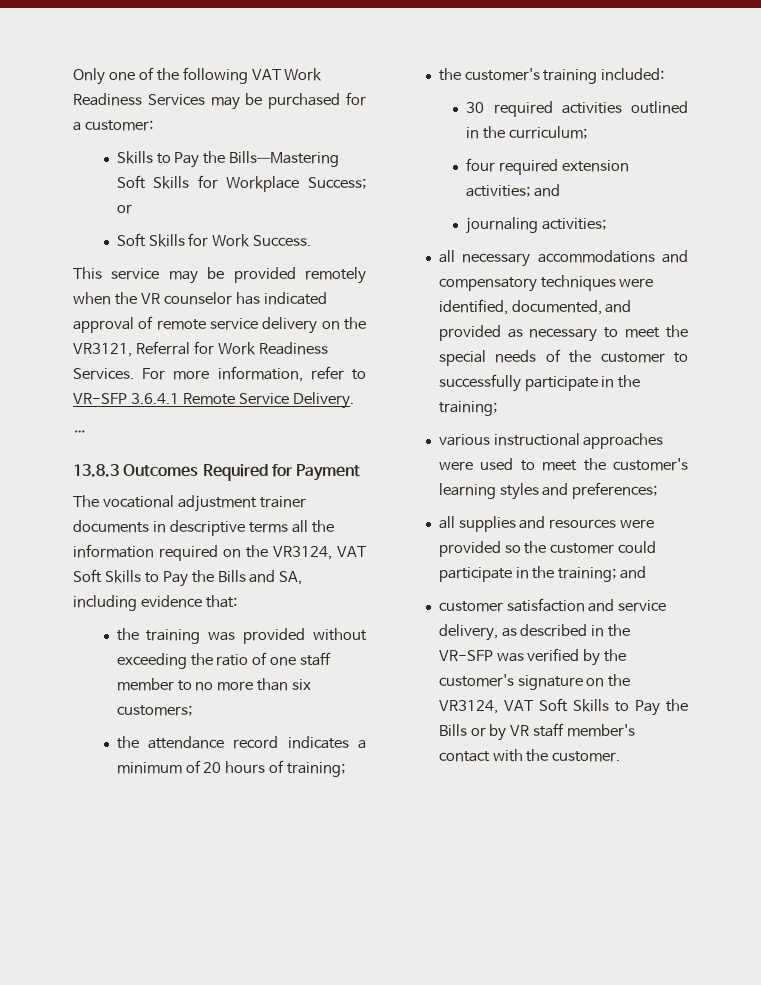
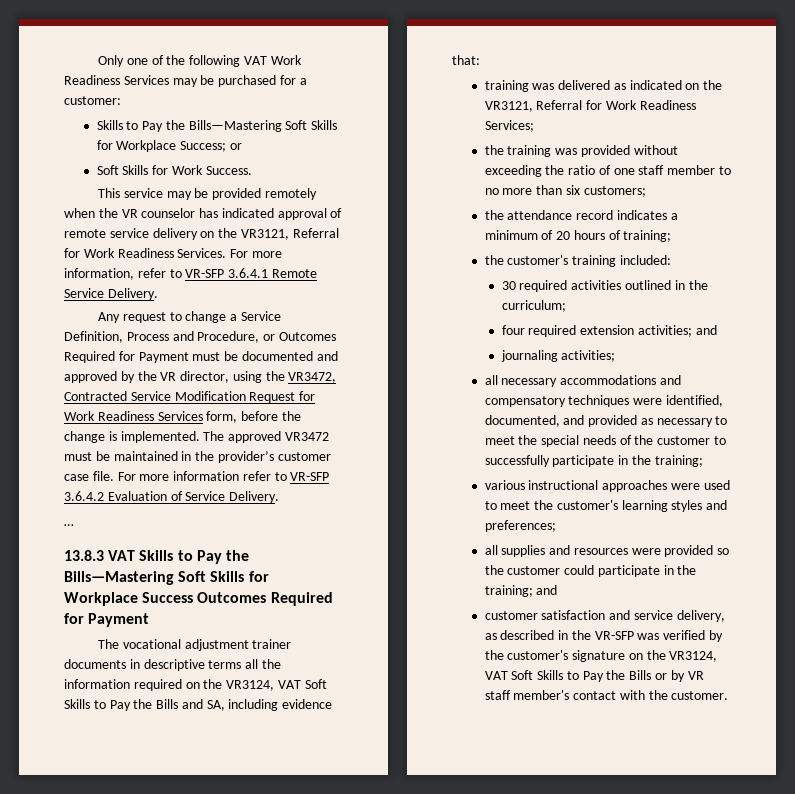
[73,430,86,437] [73,464,119,477] … // 13.8.3 -> [98,311,281,323] [64,331,336,343] [64,351,338,363] [64,371,337,383] [64,391,316,403] [64,411,301,423] [64,431,329,443] [64,451,331,463] [64,471,330,481] [64,491,280,503] [64,524,74,526] [64,550,249,564] [64,571,269,585] [64,592,194,606] Any request to change a Service Definition, Process and Procedure, or Outcomes Required for Payment must be documented and approved by the VR director, using the VR3472, Contracted Service Modification Request for Work Readiness Services form, before the change is implemented. The approved VR3472 must be maintained in the provider’s customer case file. For more information refer to VR-SFP 3.6.4.2 Evaluation of Service Delivery. // … // 13.8.3 VAT Skills to Pay the Bills—Mastering Soft Skills for Workplace Success
(237, 601) none -> [484,80,723,92] [484,100,696,112] [484,120,534,132] // training was delivered as indicated on the VR3121, Referral for Work Readiness Services;

